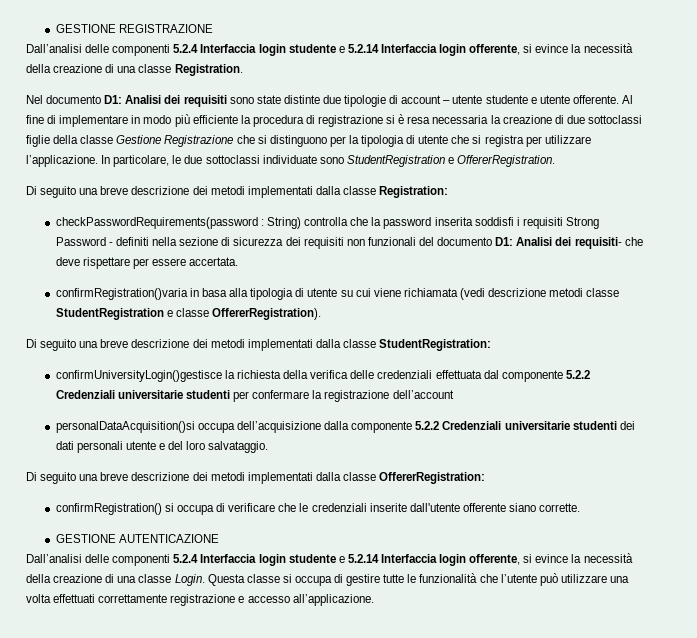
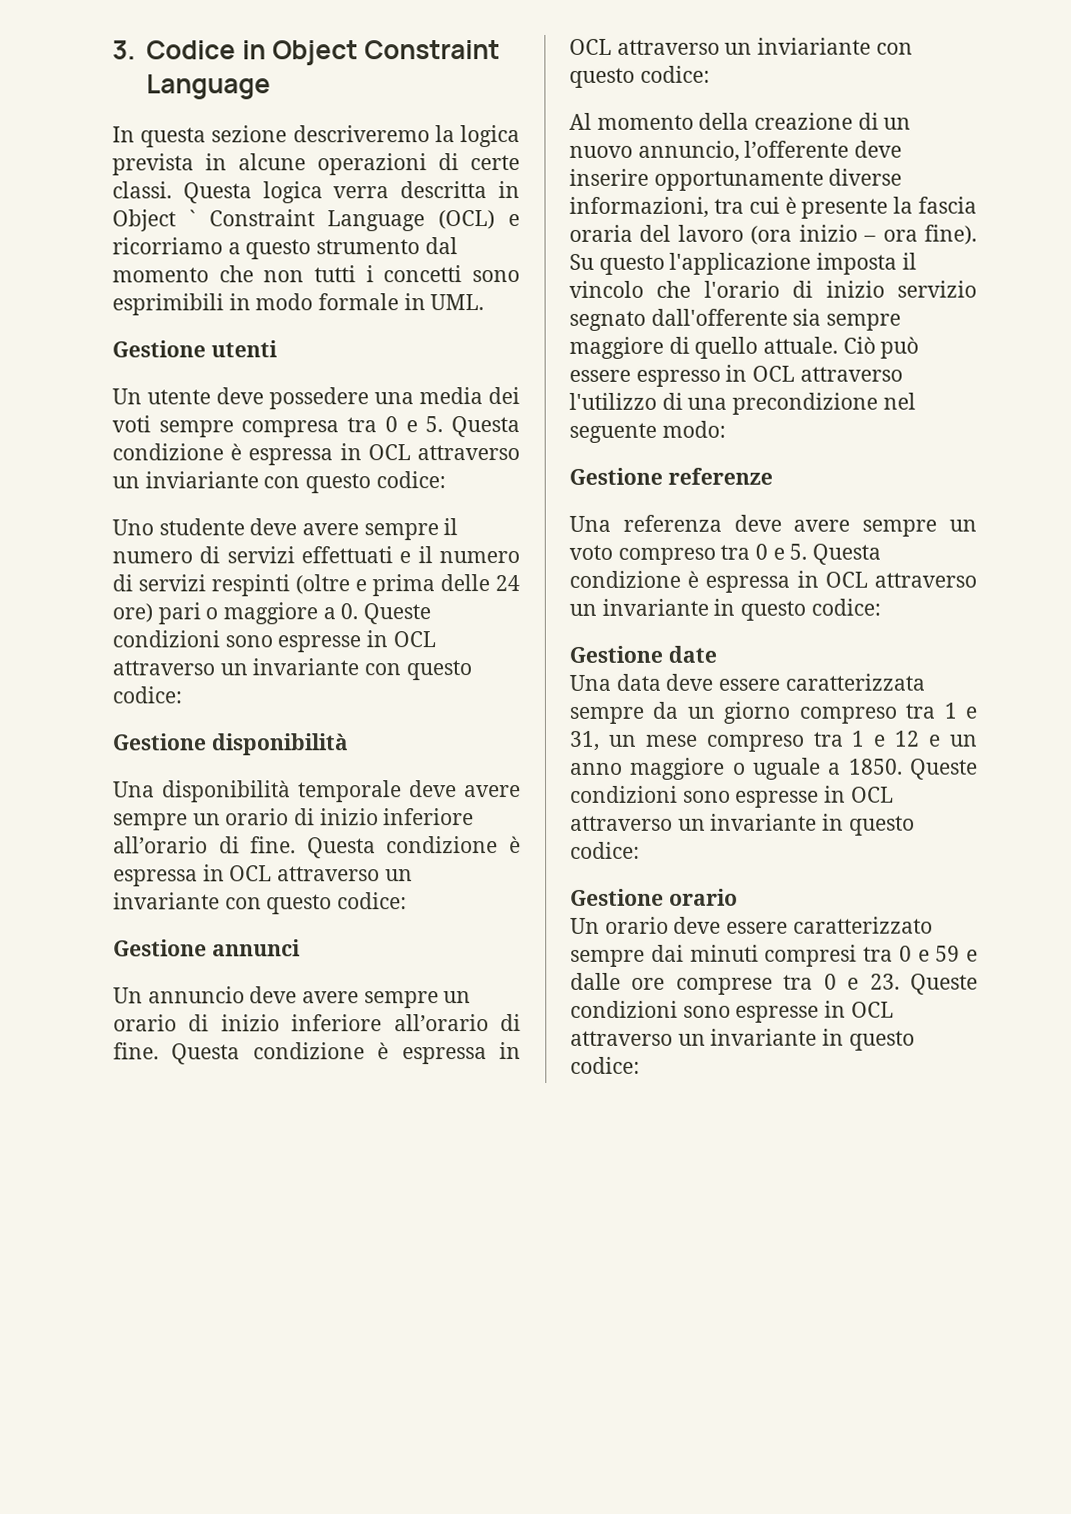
[55,24,213,33] [26,43,633,56] [26,64,243,76] [26,95,633,107] [26,114,642,127] [26,135,591,147] [26,155,556,167] [26,186,449,198] [55,217,599,229] [55,237,643,249] [55,257,239,269] [55,288,620,300] [55,308,322,320] [26,339,492,351] [55,370,590,382] [55,390,454,402] [55,421,635,433] [55,441,269,453] [26,472,486,484] [55,503,581,515] [55,534,219,543] [26,553,633,566] [26,573,629,586] [26,594,374,606] GESTIONE REGISTRAZIONE // Dall’analisi delle componenti 5.2.4 Interfaccia login studente e 5.2.14 Interfaccia login offerente, si evince la necessità della creazione di una classe Registration. // Nel documento D1: Analisi dei requisiti sono state distinte due tipologie di account – utente studente e utente offerente. Al fine di implementare in modo più efficiente la procedura di registrazione si è resa necessaria la creazione di due sottoclassi figlie della classe Gestione Registrazione che si distinguono per la tipologia di utente che si registra per utilizzare l’applicazione. In particolare, le due sottoclassi individuate sono StudentRegistration e OffererRegistration. // Di seguito una breve descrizione dei metodi implementati dalla classe Registration: // checkPasswordRequirements(password : String) controlla che la password inserita soddisfi i requisiti Strong Password - definiti nella sezione di sicurezza dei requisiti non funzionali del documento D1: Analisi dei requisiti- che deve rispettare per essere accertata. // confirmRegistration()varia in basa alla tipologia di utente su cui viene richiamata (vedi descrizione metodi classe StudentRegistration e classe OffererRegistration). // Di seguito una breve descrizione dei metodi implementati dalla classe StudentRegistration: // confirmUniversityLogin()gestisce la richiesta della verifica delle credenziali effettuata dal componente 5.2.2 Credenziali universitarie studenti per confermare la registrazione dell’account // personalDataAcquisition()si occupa dell’acquisizione dalla componente 5.2.2 Credenziali universitarie studenti dei dati personali utente e del loro salvataggio. // Di seguito una breve descrizione dei metodi implementati dalla classe OffererRegistration: // confirmRegistration() si occupa di verificare che le credenziali inserite dall'utente offerente siano corrette. // GESTIONE AUTENTICAZIONE // Dall’analisi delle componenti 5.2.4 Interfaccia login studente e 5.2.14 Interfaccia login offerente, si evince la necessità della creazione di una classe Login. Questa classe si occupa di gestire tutte le funzionalità che l’utente può utilizzare una volta effettuati correttamente registrazione e accesso all’applicazione. -> [112,40,500,66] [145,74,271,100] [112,125,520,148] [112,153,520,176] [112,181,520,204] [112,209,520,232] [112,237,458,260] [112,265,520,283] [112,293,485,316] [112,340,278,358] [112,387,520,410] [112,415,520,438] [112,443,520,466] [112,471,446,494] [112,518,459,541] [112,546,520,564] [112,574,520,597] [112,602,432,625] [112,630,436,653] [112,658,472,681] [112,686,182,704] [112,733,348,756] [113,780,521,803] [113,808,475,831] [113,836,521,859] [113,864,413,887] [113,892,408,915] [113,939,301,957] [113,986,472,1009] [113,1014,521,1032] [113,1042,521,1065] [569,37,913,55] [569,65,710,88] [569,112,912,130] [569,140,903,162] [569,168,903,191] [569,196,977,219] [569,224,977,245] [569,252,917,275] [569,280,977,298] [569,308,902,331] [569,336,920,359] [569,364,903,387] [569,392,916,415] [569,420,726,443] [569,467,773,485] [569,514,977,537] [569,543,882,565] [569,570,977,593] [569,598,881,621] [569,645,717,663] [569,673,925,691] [569,701,977,724] [569,730,978,752] [570,757,978,780] [570,785,894,808] [570,813,915,836] [570,841,640,859] [570,888,738,906] [570,916,933,934] [570,944,978,967] [570,972,978,995] [570,1000,894,1023] [570,1028,915,1051] [570,1056,640,1074] 3. Codice in Object Constraint Language // In questa sezione descriveremo la logica prevista in alcune operazioni di certe classi. Questa logica verra descritta in Object ` Constraint Language (OCL) e ricorriamo a questo strumento dal momento che non tutti i concetti sono esprimibili in modo formale in UML. // Gestione utenti // Un utente deve possedere una media dei voti sempre compresa tra 0 e 5. Questa condizione è espressa in OCL attraverso un inviariante con questo codice: // Uno studente deve avere sempre il numero di servizi effettuati e il numero di servizi respinti (oltre e prima delle 24 ore) pari o maggiore a 0. Queste condizioni sono espresse in OCL attraverso un invariante con questo codice: // Gestione disponibilità // Una disponibilità temporale deve avere sempre un orario di inizio inferiore all’orario di fine. Questa condizione è espressa in OCL attraverso un invariante con questo codice: // Gestione annunci // Un annuncio deve avere sempre un orario di inizio inferiore all’orario di fine. Questa condizione è espressa in OCL attraverso un inviariante con questo codice: // Al momento della creazione di un nuovo annuncio, l’offerente deve inserire opportunamente diverse informazioni, tra cui è presente la fascia oraria del lavoro (ora inizio – ora fine). Su questo l'applicazione imposta il vincolo che l'orario di inizio servizio segnato dall'offerente sia sempre maggiore di quello attuale. Ciò può essere espresso in OCL attraverso l'utilizzo di una precondizione nel seguente modo: // Gestione referenze // Una referenza deve avere sempre un voto compreso tra 0 e 5. Questa condizione è espressa in OCL attraverso un invariante in questo codice: // Gestione date // Una data deve essere caratterizzata sempre da un giorno compreso tra 1 e 31, un mese compreso tra 1 e 12 e un anno maggiore o uguale a 1850. Queste condizioni sono espresse in OCL attraverso un invariante in questo codice: // Gestione orario // Un orario deve essere caratterizzato sempre dai minuti compresi tra 0 e 59 e dalle ore comprese tra 0 e 23. Queste condizioni sono espresse in OCL attraverso un invariante in questo codice:

